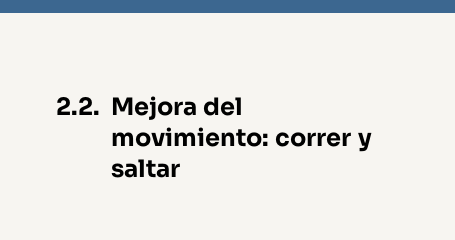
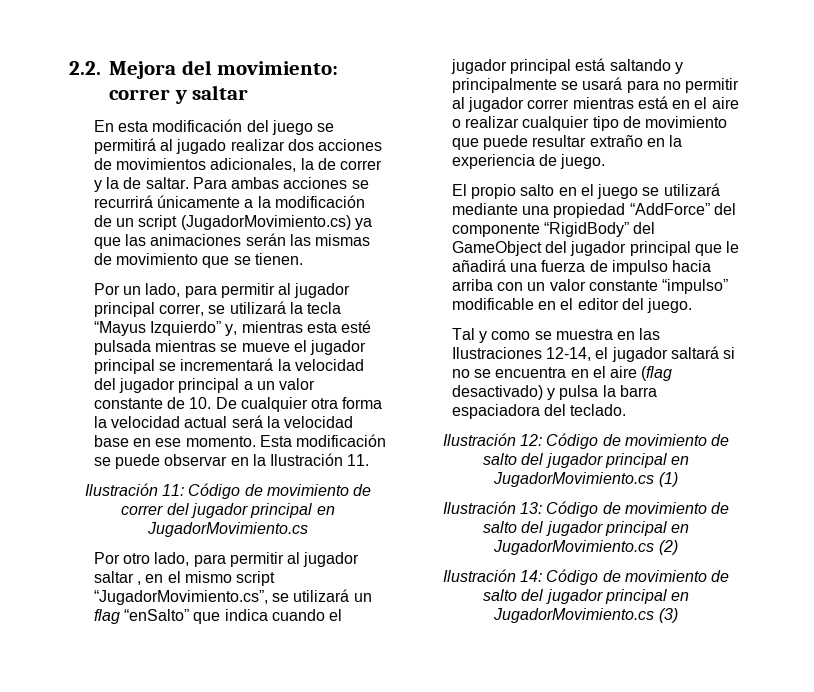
(180, 168) none -> [93,119,335,135] [93,138,383,154] [93,158,383,172] [93,177,369,192] [93,195,365,208] [93,215,372,230] [93,233,371,249] [93,253,303,268] [93,283,351,298] [93,301,342,317] [93,320,372,336] [93,340,367,355] [93,358,364,374] [93,378,316,393] [93,397,383,412] [93,415,354,428] [93,434,387,447] [93,453,370,469] [84,483,372,499] [121,503,335,518] [147,522,308,537] [93,552,360,567] [93,571,276,586] [93,589,372,605] [93,609,343,624] [450,58,683,74] [451,77,740,93] [451,96,739,112] [451,116,728,131] [451,135,683,150] [451,154,606,169] [451,183,720,199] [451,203,736,218] [451,222,656,237] [451,241,740,256] [451,259,712,275] [451,279,729,294] [451,298,693,313] [451,328,661,343] [451,346,736,362] [451,366,673,381] [451,385,657,400] [451,404,627,419] [442,433,730,449] [482,453,690,468] [493,472,678,487] [442,501,730,517] [482,521,690,536] [493,540,678,555] [442,569,730,585] [482,589,690,604] [493,608,678,623] // En esta modificación del juego se permitirá al jugado realizar dos acciones de movimientos adicionales, la de correr y la de saltar. Para ambas acciones se recurrirá únicamente a la modificación de un script (JugadorMovimiento.cs) ya que las animaciones serán las mismas de movimiento que se tienen. // Por un lado, para permitir al jugador principal correr, se utilizará la tecla “Mayus Izquierdo” y, mientras esta esté pulsada mientras se mueve el jugador principal se incrementará la velocidad del jugador principal a un valor constante de 10. De cualquier otra forma la velocidad actual será la velocidad base en ese momento. Esta modificación se puede observar en la Ilustración 11. // Ilustración 11: Código de movimiento de correr del jugador principal en JugadorMovimiento.cs // Por otro lado, para permitir al jugador saltar , en el mismo script “JugadorMovimiento.cs”, se utilizará un flag “enSalto” que indica cuando el jugador principal está saltando y principalmente se usará para no permitir al jugador correr mientras está en el aire o realizar cualquier tipo de movimiento que puede resultar extraño en la experiencia de juego. // El propio salto en el juego se utilizará mediante una propiedad “AddForce” del componente “RigidBody” del GameObject del jugador principal que le añadirá una fuerza de impulso hacia arriba con un valor constante “impulso” modificable en el editor del juego. // Tal y como se muestra en las Ilustraciones 12-14, el jugador saltará si no se encuentra en el aire (flag desactivado) y pulsa la barra espaciadora del teclado. // Ilustración 12: Código de movimiento de salto del jugador principal en JugadorMovimiento.cs (1) // Ilustración 13: Código de movimiento de salto del jugador principal en JugadorMovimiento.cs (2) // Ilustración 14: Código de movimiento de salto del jugador principal en JugadorMovimiento.cs (3)

